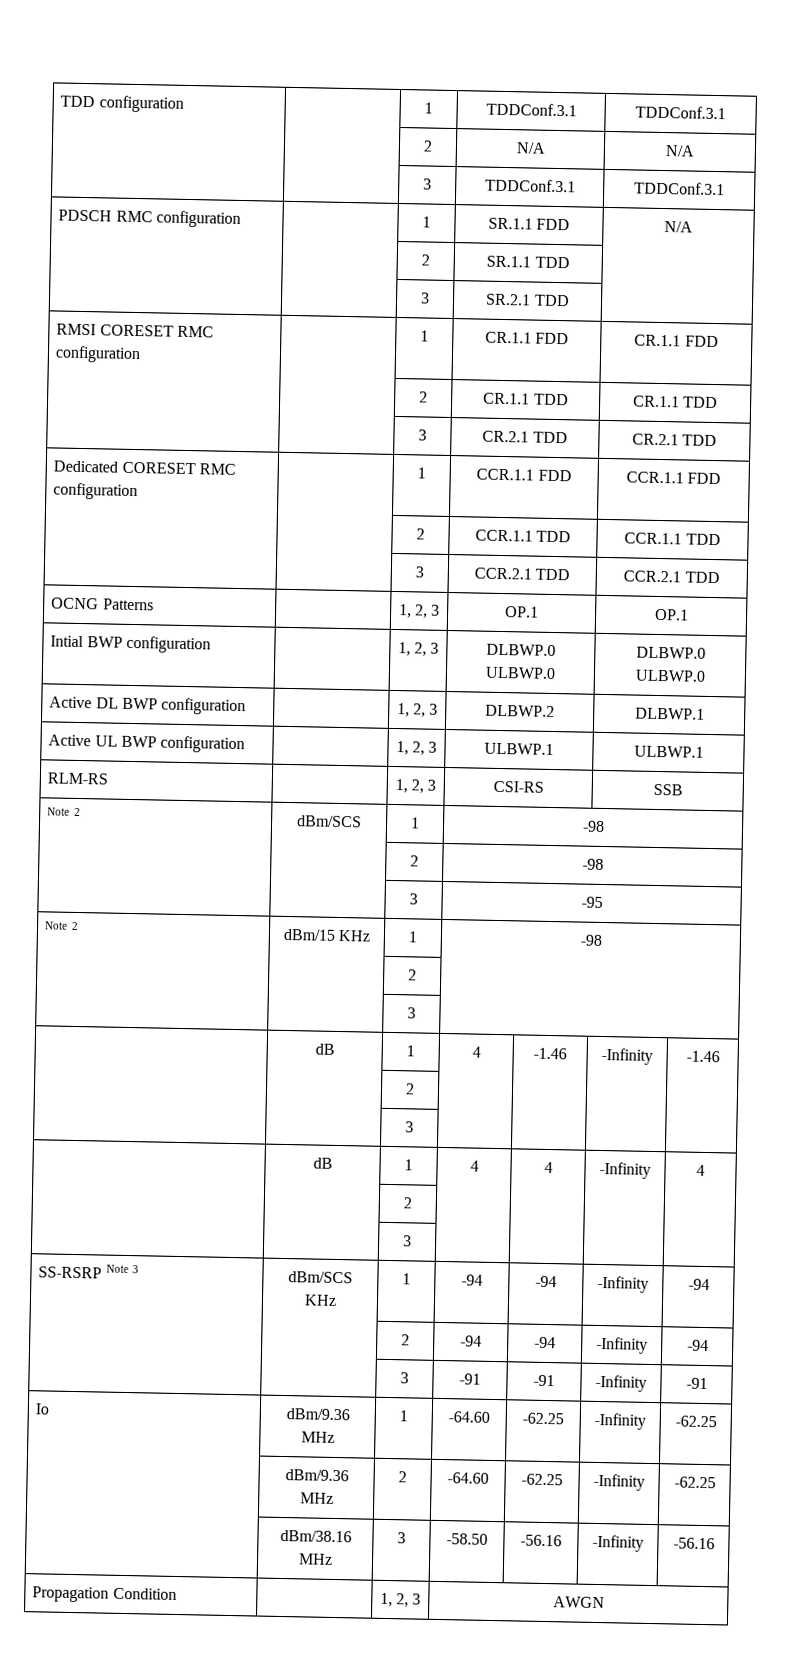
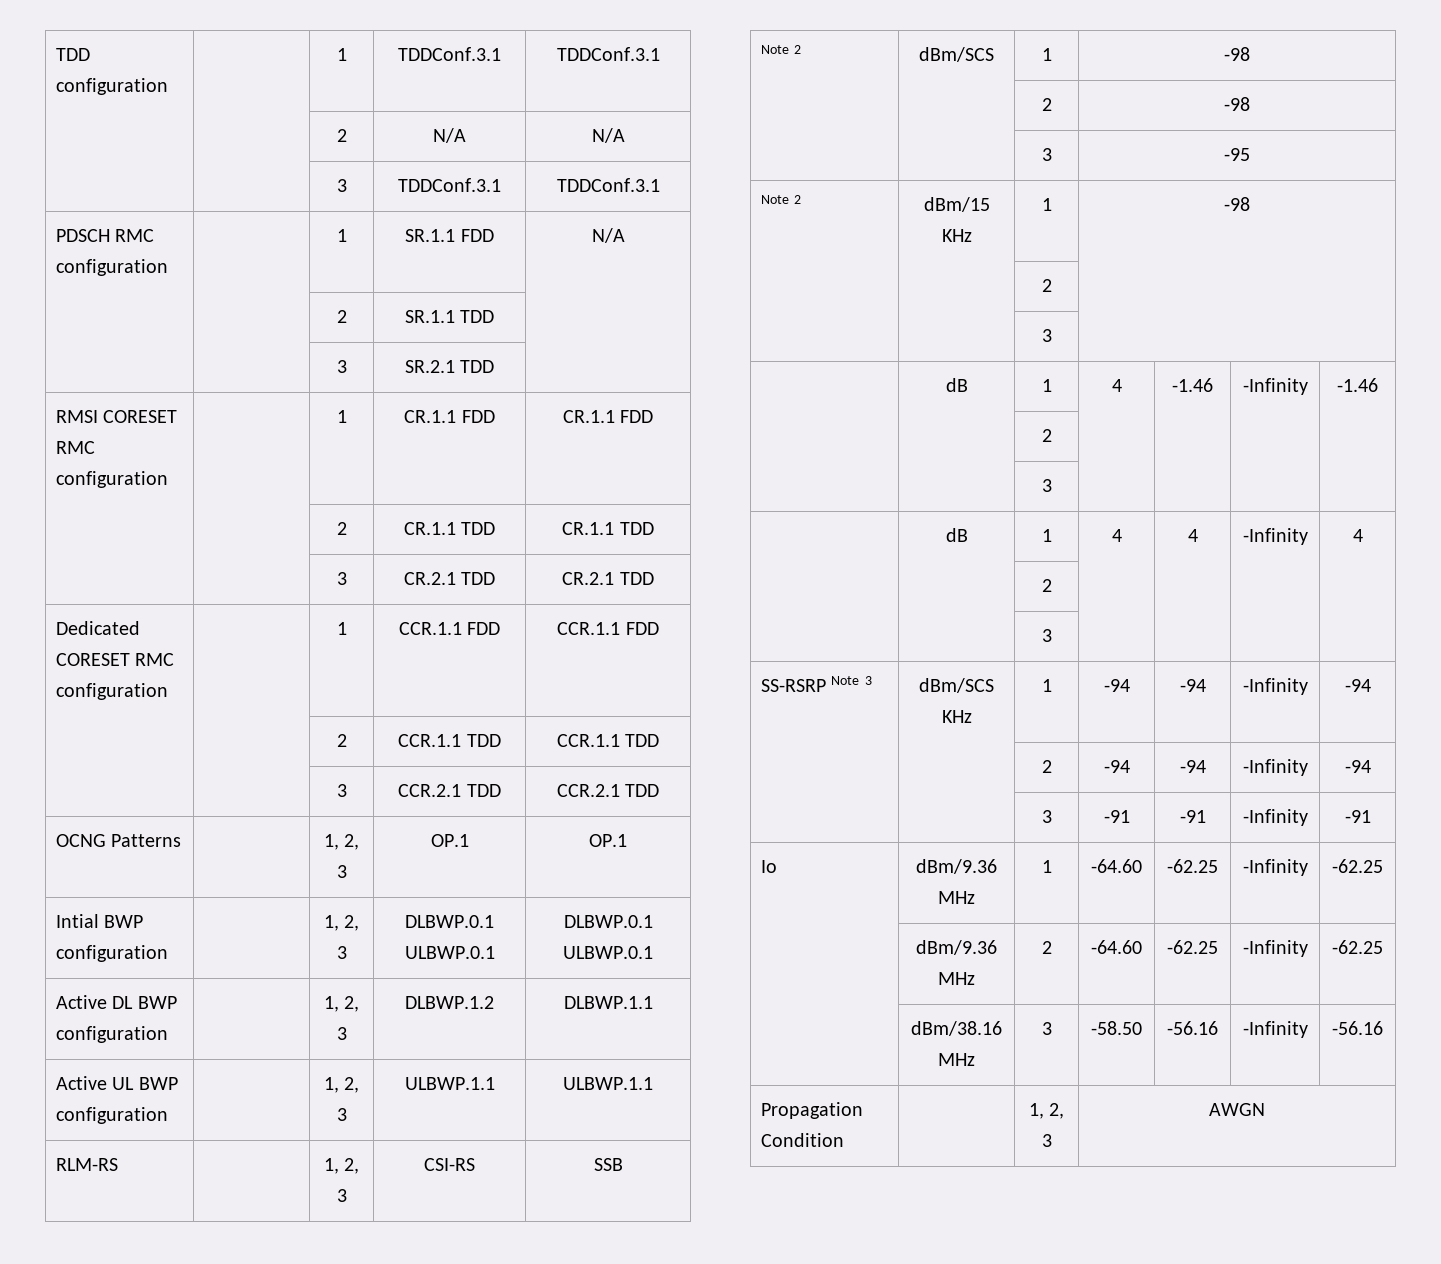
[486,643,556,657] [485,666,556,680] [635,646,706,659] [634,669,706,682] DLBWP.0 ULBWP.0 | DLBWP.0 ULBWP.0 -> [405,915,494,928] [404,946,495,959] [563,915,653,928] [563,946,653,959] DLBWP.0.1 ULBWP.0.1 | DLBWP.0.1 ULBWP.0.1
[485,704,555,718] [634,707,705,720] DLBWP.2 | DLBWP.1 -> [405,996,494,1009] [563,996,653,1009] DLBWP.1.2 | DLBWP.1.1
[484,742,554,756] [633,745,704,758] ULBWP.1 | ULBWP.1 -> [404,1077,495,1090] [563,1077,653,1090] ULBWP.1.1 | ULBWP.1.1

